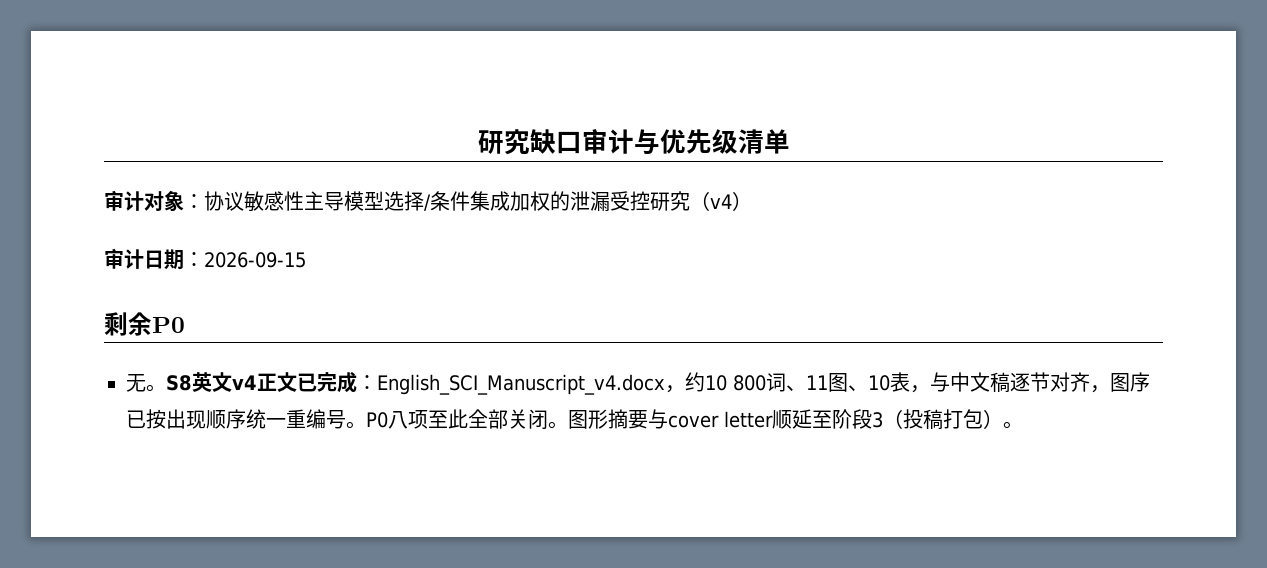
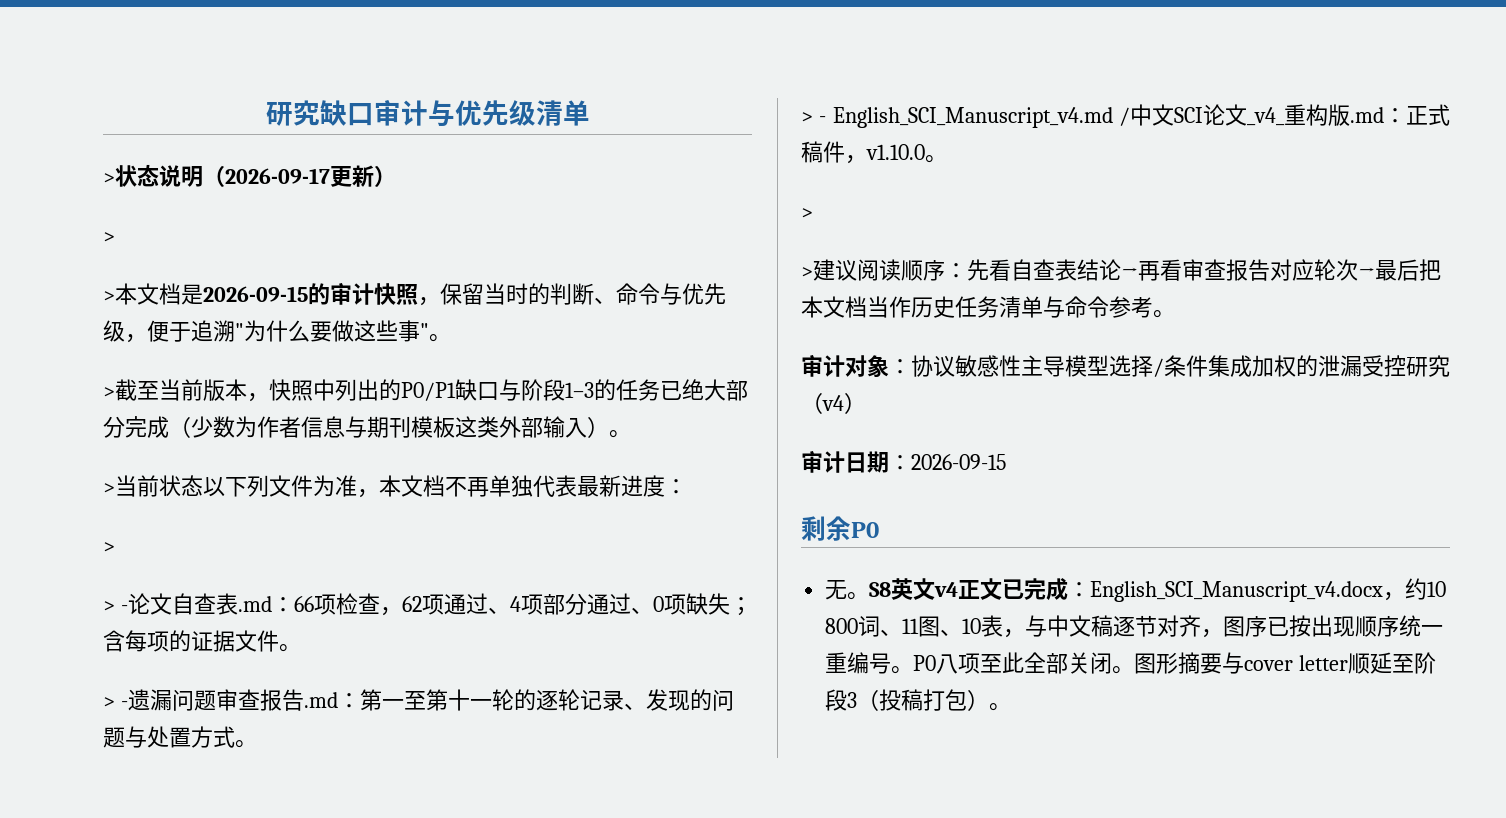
(790, 141) none -> [103,164,396,187] [103,232,115,243] [103,282,726,306] [103,320,451,343] [103,379,748,402] [103,416,631,438] [103,475,687,498] [103,542,115,553] [103,593,752,616] [103,630,301,652] [103,689,734,711] [103,726,257,748] [801,104,1450,128] [801,141,947,164] [801,208,813,219] [801,259,1441,281] [801,296,1175,318] // >状态说明（2026-09-17更新） // > // >本文档是2026-09-15的审计快照，保留当时的判断、命令与优先级，便于追溯"为什么要做这些事"。 // >截至当前版本，快照中列出的P0/P1缺口与阶段1–3的任务已绝大部分完成（少数为作者信息与期刊模板这类外部输入）。 // >当前状态以下列文件为准，本文档不再单独代表最新进度： // > // > -论文自查表.md：66项检查，62项通过、4项部分通过、0项缺失；含每项的证据文件。 // > -遗漏问题审查报告.md：第一至第十一轮的逐轮记录、发现的问题与处置方式。 // > - English_SCI_Manuscript_v4.md /中文SCI论文_v4_重构版.md：正式稿件，v1.10.0。 // > // >建议阅读顺序：先看自查表结论→再看审查报告对应轮次→最后把本文档当作历史任务清单与命令参考。

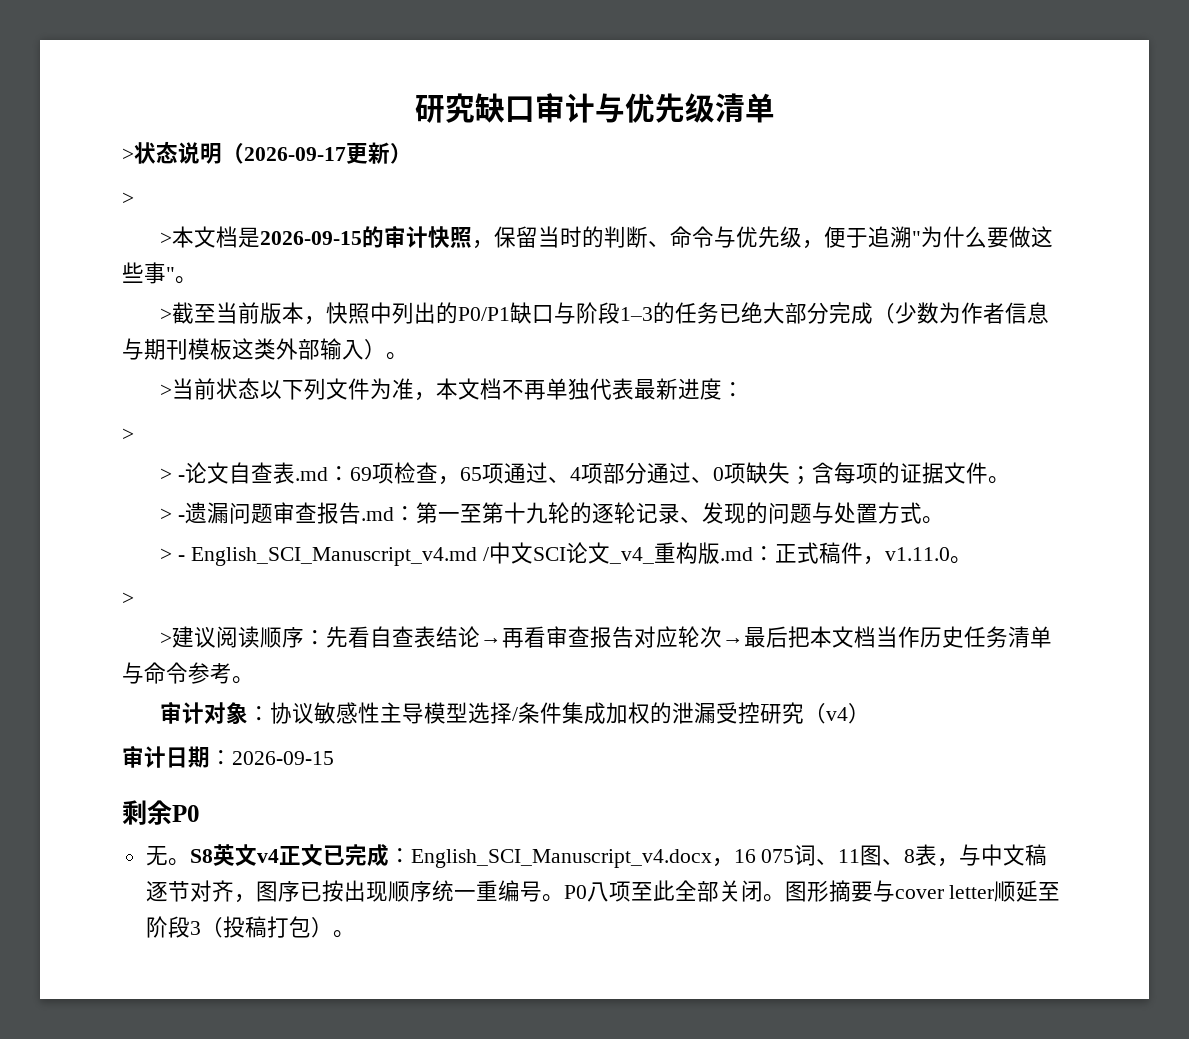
[293,596,314,612] 66 -> [350,467,373,481] 69
[401,596,422,612] 62 -> [460,467,483,481] 65
[469,699,492,708] 一 -> [526,502,549,524] 九
[866,144,925,160] v1.10.0 -> [884,547,950,561] v1.11.0
[1405,578,1447,600] [825,618,859,634] 约10 800 -> [733,849,795,863] 16 075
[962,618,982,634] 10 -> [904,849,916,863] 8

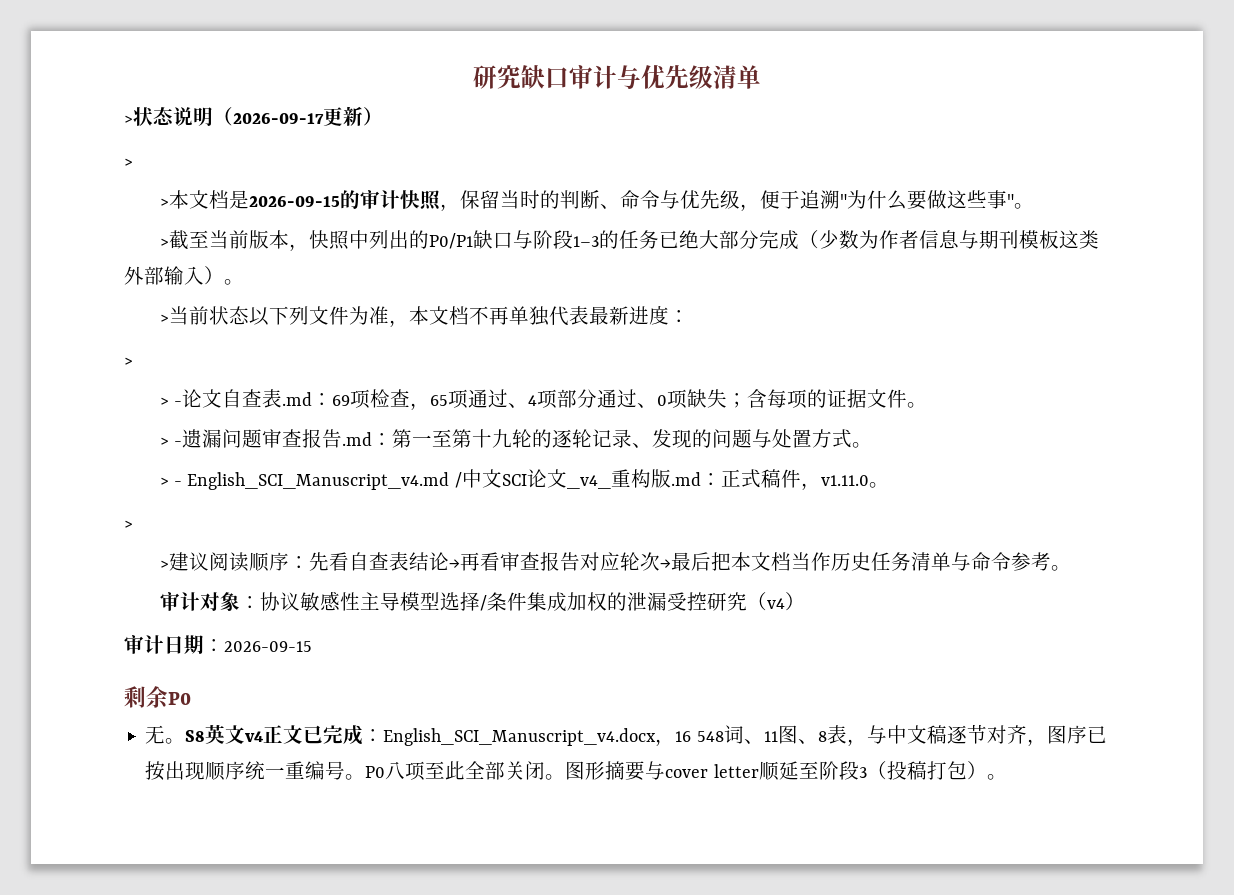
[761,849,795,863] 075 -> [696,731,724,742] 548

